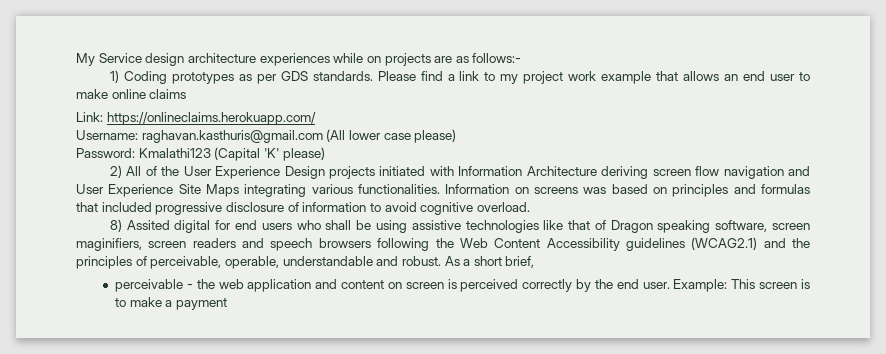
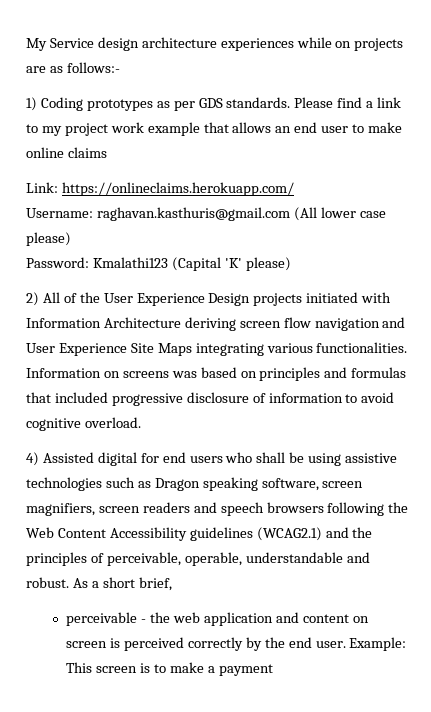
[109,219,170,232] 8) Assited -> [26,452,94,466] 4) Assisted
[543,220,606,230] like that of -> [105,477,151,488] such as
[76,238,142,251] maginifiers, -> [26,503,95,516] magnifiers,

